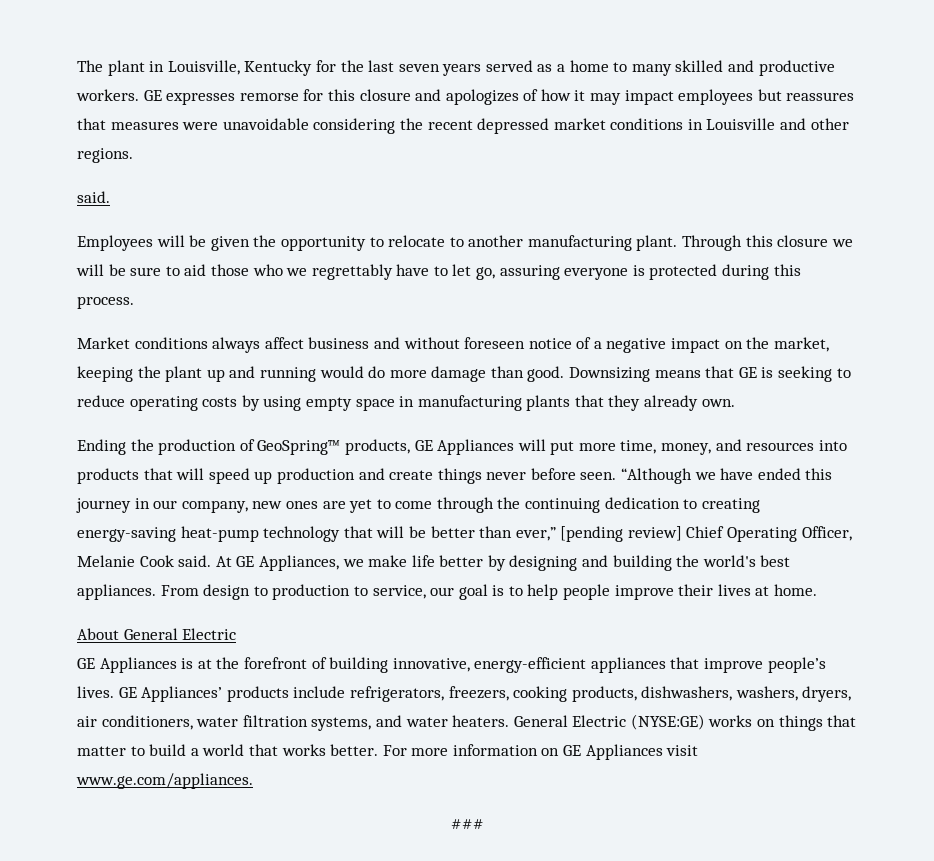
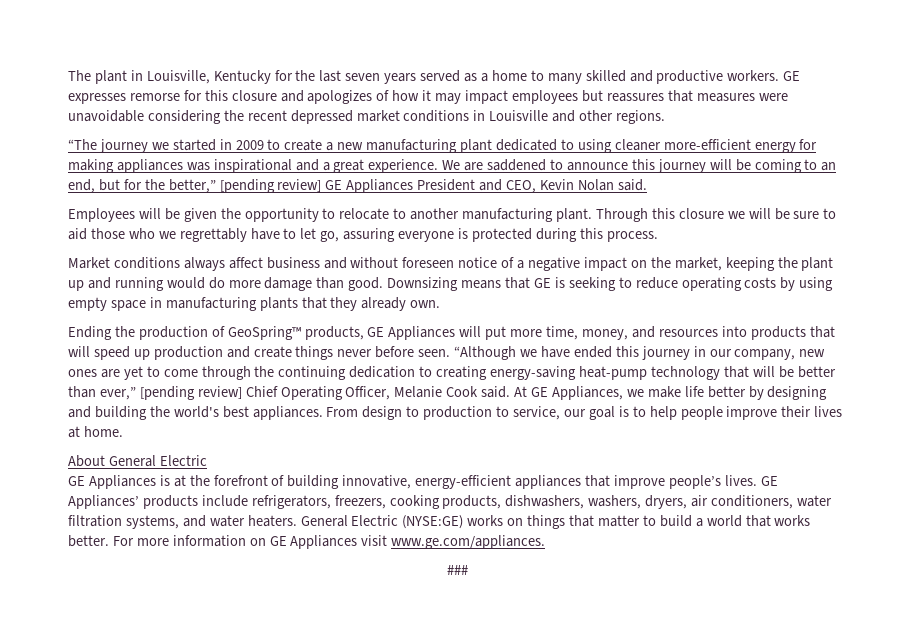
(133, 155) none -> [68,139,818,153] [68,159,837,173] [68,179,614,193] “The journey we started in 2009 to create a new manufacturing plant dedicated to using cleaner more-efficient energy for making appliances was inspirational and a great experience. We are saddened to announce this journey will be coming to an end, but for the better,” [pending review] GE Appliances President and CEO, Kevin Nolan

